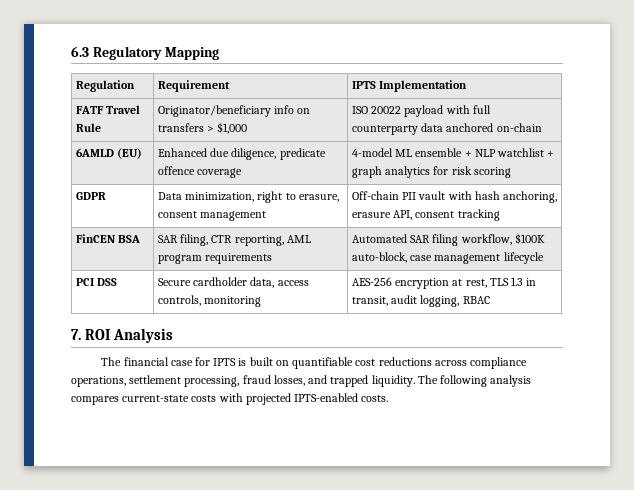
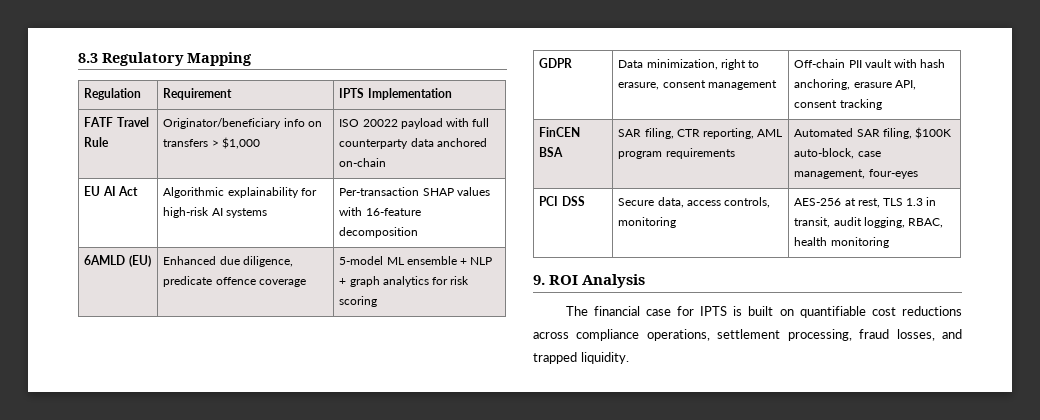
[71,46,89,57] 6.3 -> [78,53,98,63] 8.3
(542, 127) none -> [84,186,138,196] [163,187,317,198] [163,207,267,218] [339,187,490,196] [339,207,421,216] [339,227,419,238] // EU AI Act | Algorithmic explainability for high-risk AI systems | Per-transaction SHAP values with 16-feature decomposition
[351,148,393,157] 4-model -> [339,256,384,265] 5-model
[497,148,545,157] watchlist -> (492, 261) none
[432,234,512,246] filing workflow, -> [882,128,912,139] filing,
[434,252,544,264] management lifecycle -> [794,169,918,179] management, four-eyes
[193,277,248,286] cardholder -> (655, 202) none
[395,278,450,289] encryption -> (842, 202) none
[462,296,490,304] [71,329,81,340] RBAC // 7. -> [907,218,943,228] [794,237,889,248] [533,275,545,285] RBAC, health monitoring // 9.
[417,375,532,387] [71,393,389,405] The following analysis compares current-state costs with projected IPTS-enabled costs. -> (629, 358) none

